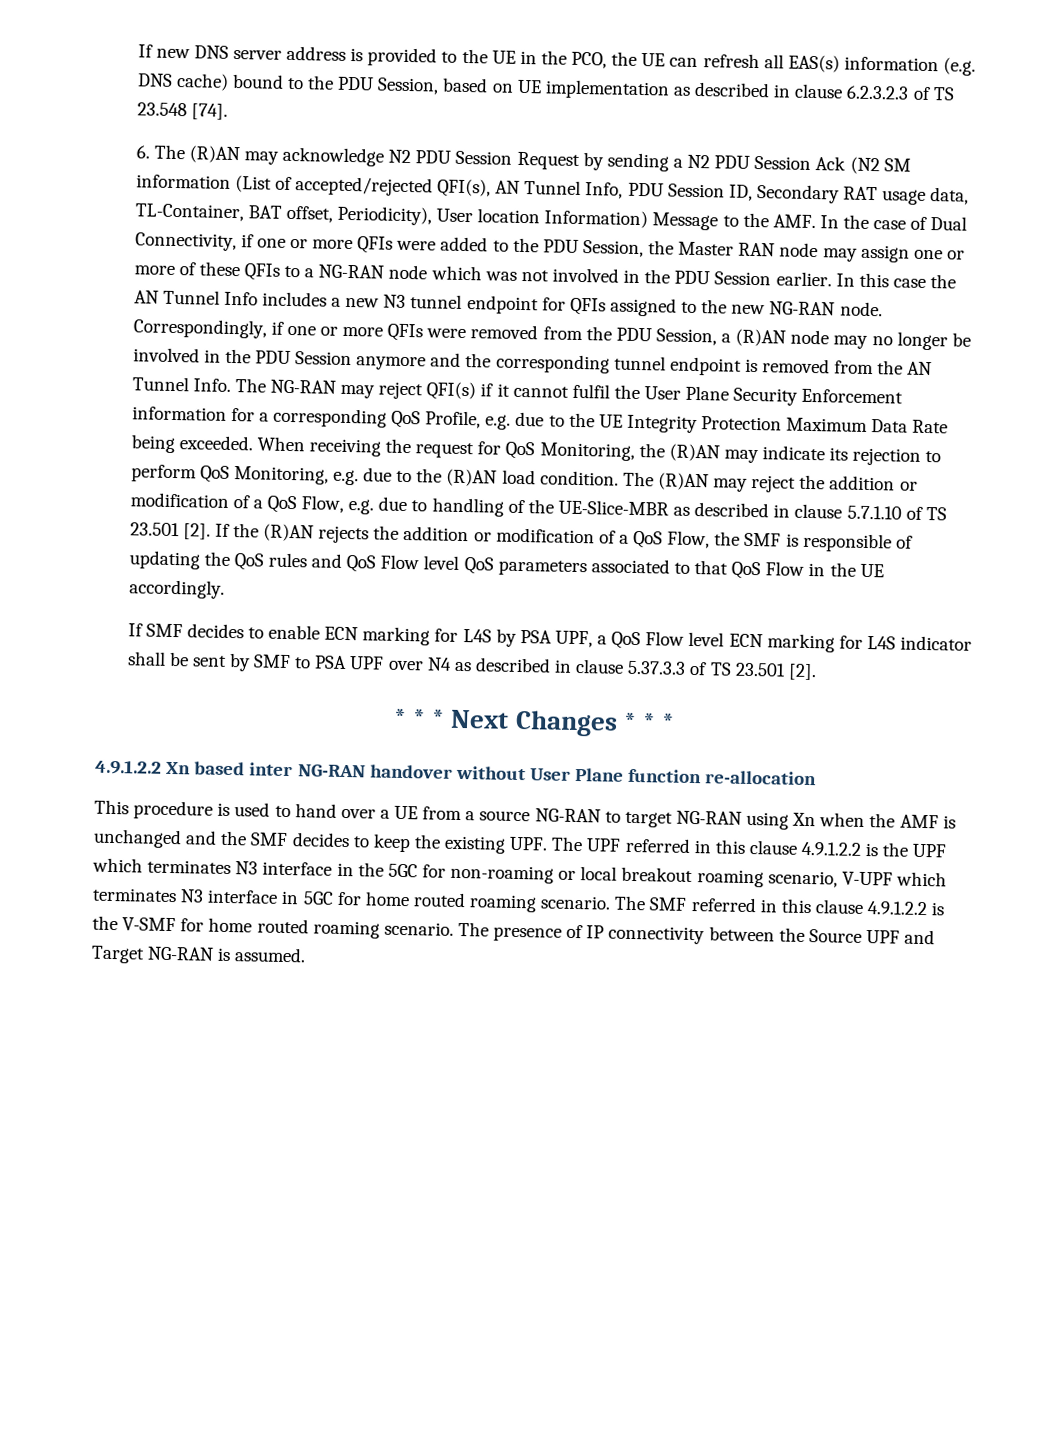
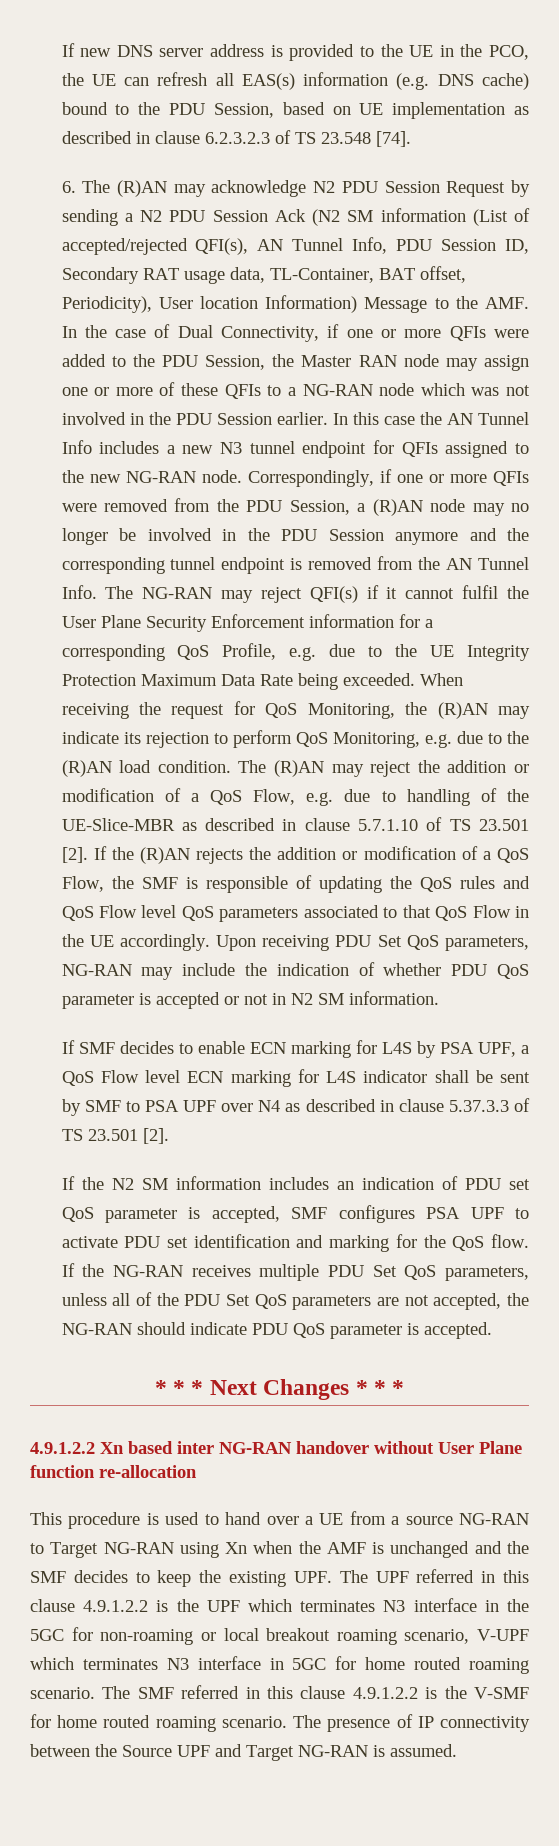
(225, 589) none -> [216,935,529,951] [61,962,529,980] [61,991,439,1009] Upon receiving PDU Set QoS parameters, NG-RAN may include the indication of whether PDU QoS parameter is accepted or not in N2 SM information.
(817, 672) none -> [61,1176,530,1190] [61,1205,529,1223] [61,1234,530,1252] [61,1263,529,1281] [61,1292,529,1310] [61,1322,492,1339] // If the N2 SM information includes an indication of PDU set QoS parameter is accepted, SMF configures PSA UPF to activate PDU set identification and marking for the QoS flow. If the NG-RAN receives multiple PDU Set QoS parameters, unless all of the PDU Set QoS parameters are not accepted, the NG-RAN should indicate PDU QoS parameter is accepted.
[624,811,673,828] target -> [50,1542,99,1558] Target

